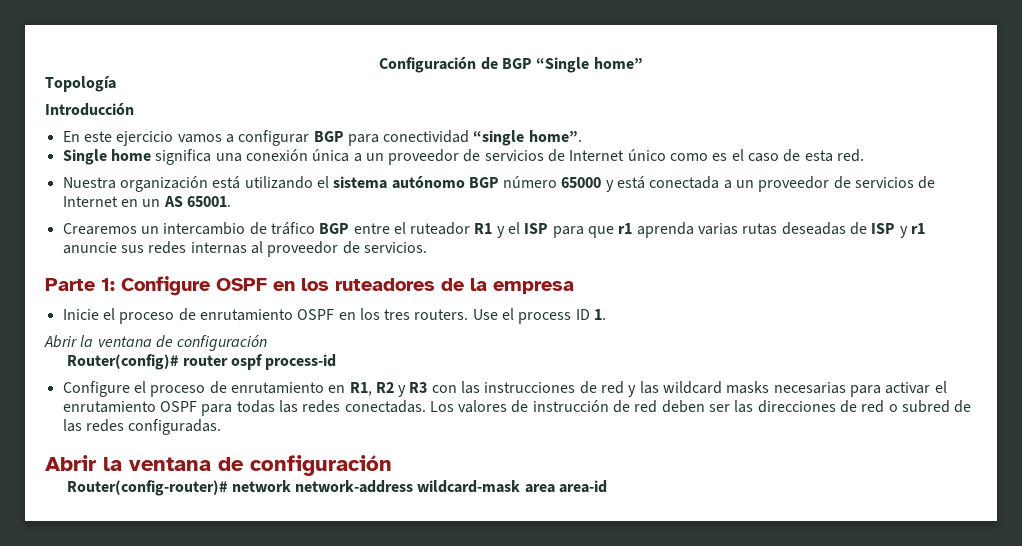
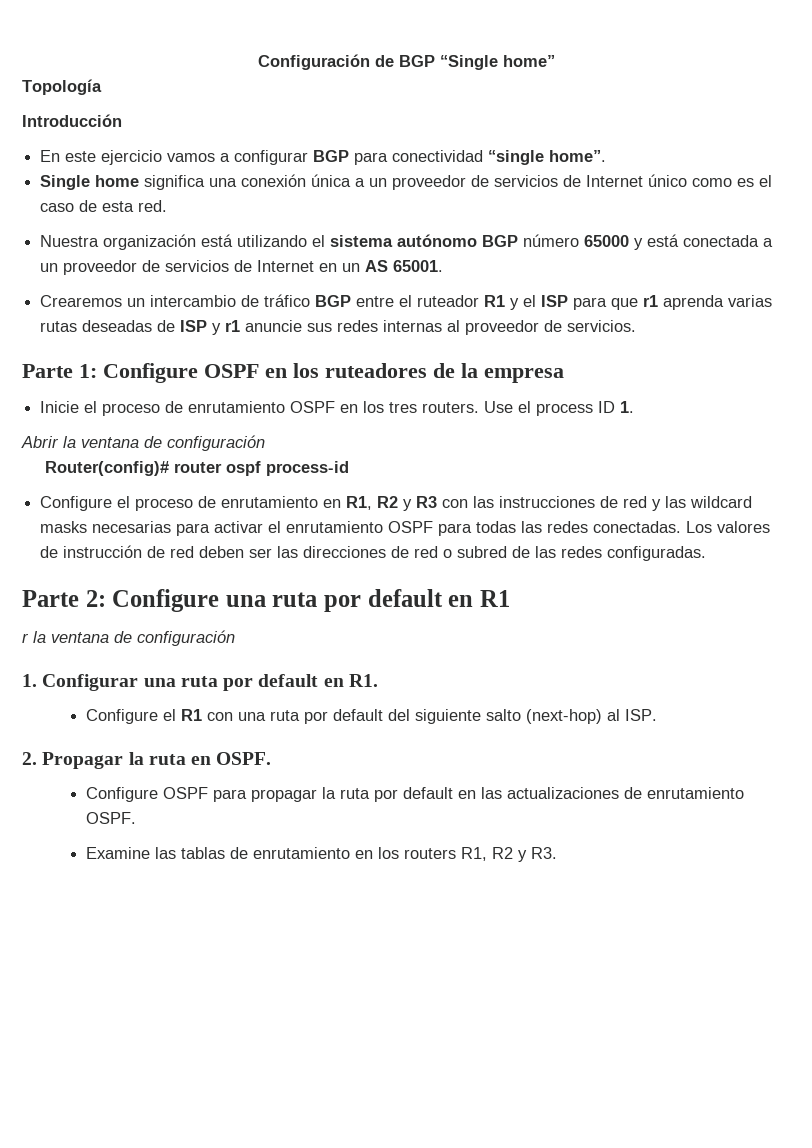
[45,455,392,476] [67,480,607,496] Abrir la ventana de configuración // Router(config-router)# network network-address wildcard-mask area area-id -> [22,589,510,612] [22,630,235,646] [22,674,378,691] [86,709,658,724] [22,752,272,769] [86,787,745,802] [86,812,137,824] [86,847,558,862] Parte 2: Configure una ruta por default en R1 // r la ventana de configuración // 1. Configurar una ruta por default en R1. // Configure el R1 con una ruta por default del siguiente salto (next-hop) al ISP. // 2. Propagar la ruta en OSPF. // Configure OSPF para propagar la ruta por default en las actualizaciones de enrutamiento OSPF. // Examine las tablas de enrutamiento en los routers R1, R2 y R3.

